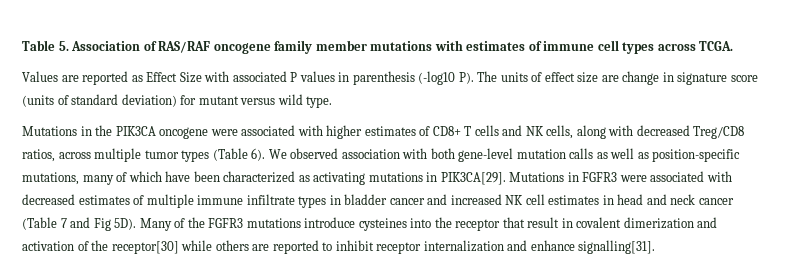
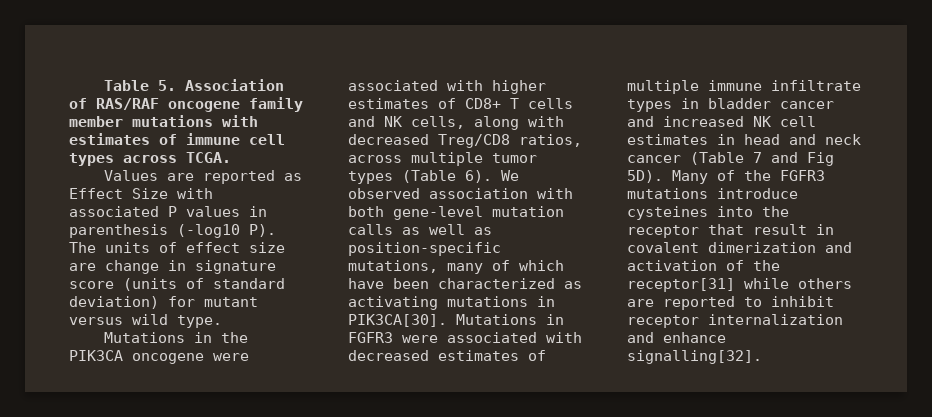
[440,172,506,185] PIK3CA[29]. -> [348,314,447,327] PIK3CA[30].
[111,241,179,254] receptor[30] -> [627,278,735,292] receptor[31]
[578,240,656,254] signalling[31]. -> [627,350,762,364] signalling[32].

